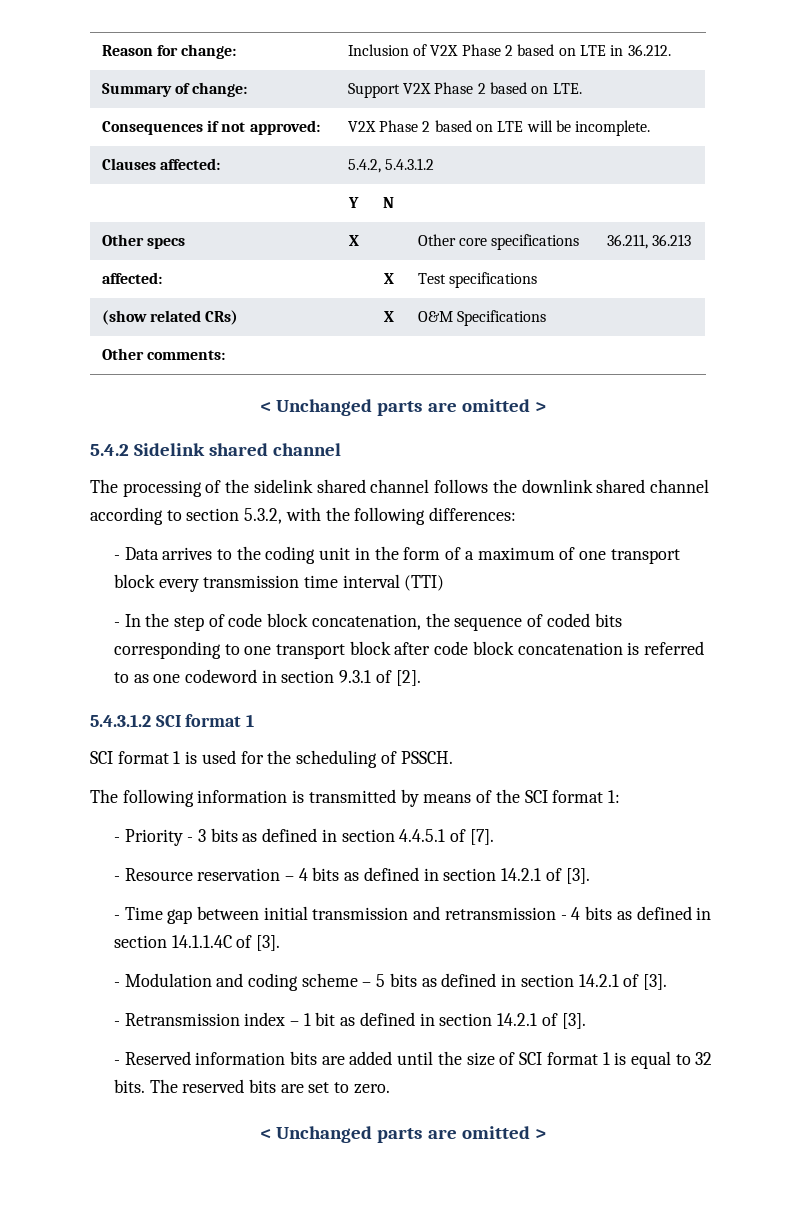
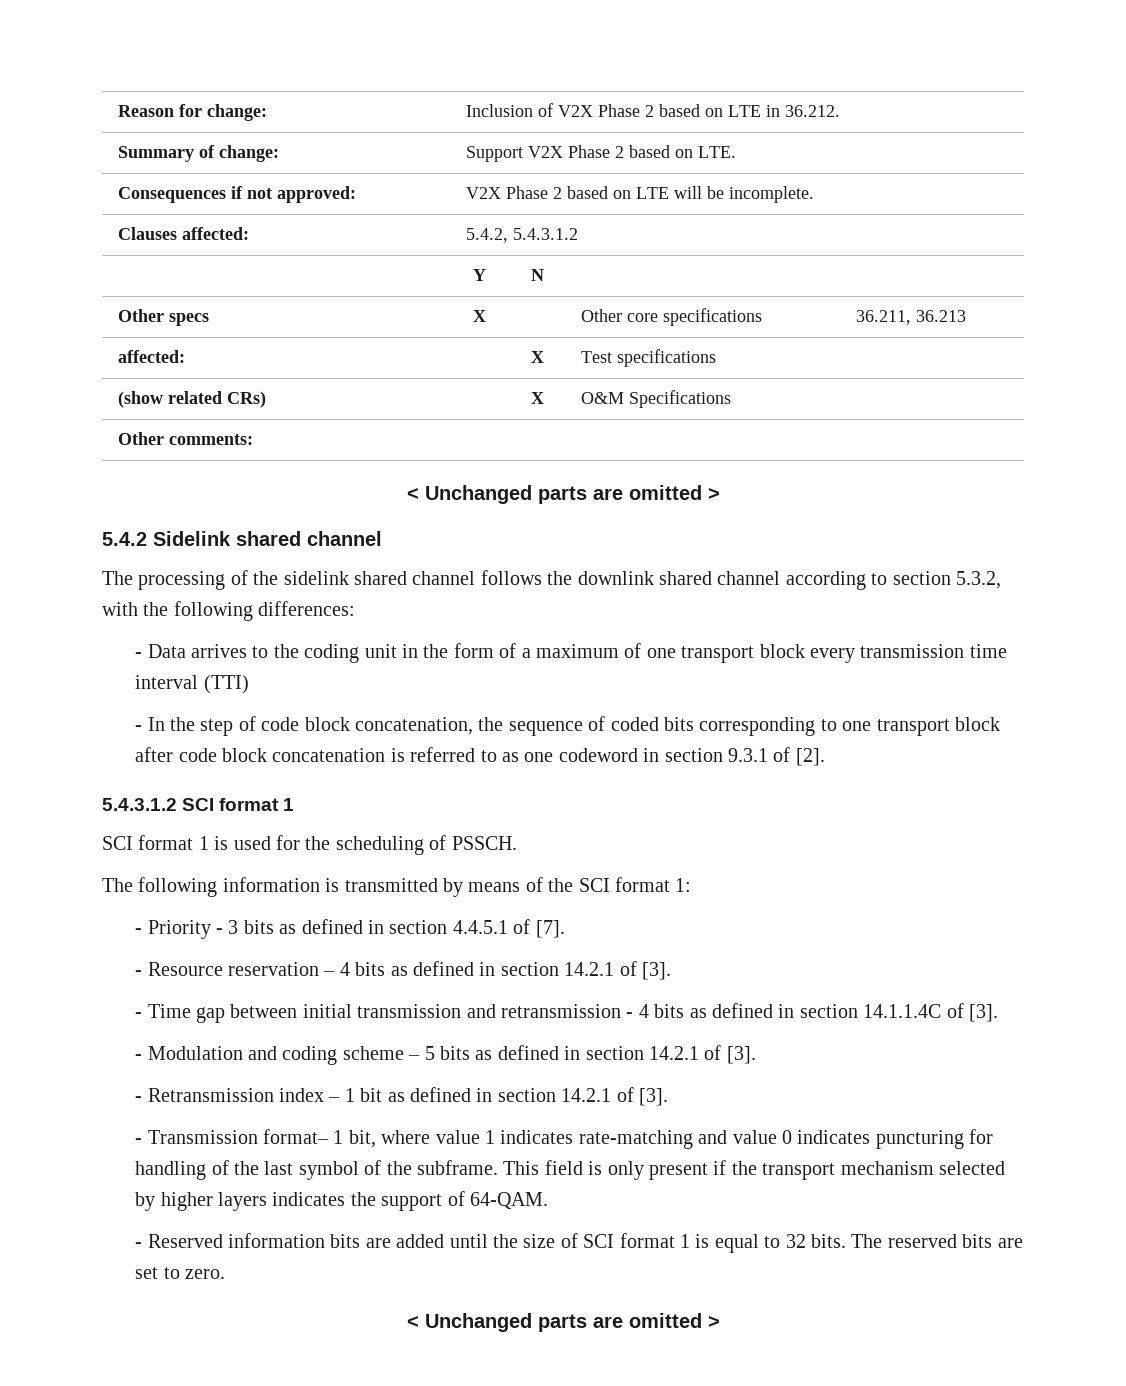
(586, 1021) none -> [135,1129,994,1149] [135,1160,1006,1180] [135,1191,549,1211] // - Transmission format– 1 bit, where value 1 indicates rate-matching and value 0 indicates puncturing for handling of the last symbol of the subframe. This field is only present if the transport mechanism selected by higher layers indicates the support of 64-QAM.

